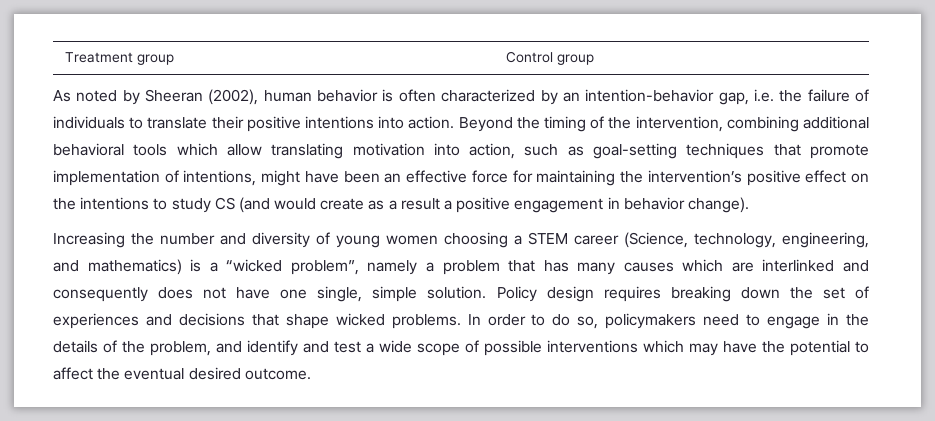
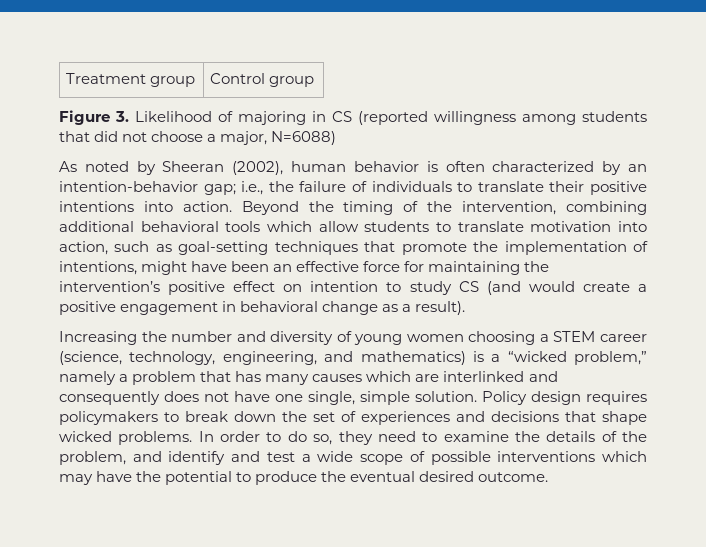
(595, 59) none -> [59,110,647,125] [59,131,337,145] // Figure 3. Likelihood of majoring in CS (reported willingness among students that did not choose a major, N=6088)
[718,89,774,105] gap, i.e. -> [203,181,264,195] gap; i.e.,
[271,143,344,159] translating -> [364,221,524,232] students to translate
(869, 151) none -> [473,241,499,252] the
[53,197,150,210] the intentions -> [310,281,379,292] intention
[368,198,440,210] as a result -> (630, 287) none
[623,197,749,213] behavior change). -> [240,301,466,315] behavioral change as a result).
[624,232,688,248] (Science, -> [59,351,122,365] (science,
[290,260,359,275] problem”, -> [574,351,647,365] problem,”
[670,286,731,302] breaking -> [59,411,228,425] policymakers to break
[605,313,697,329] policymakers -> [338,431,373,445] they
[767,313,840,329] engage in -> [443,431,509,442] examine
[53,367,93,380] affect -> [255,471,318,485] produce

